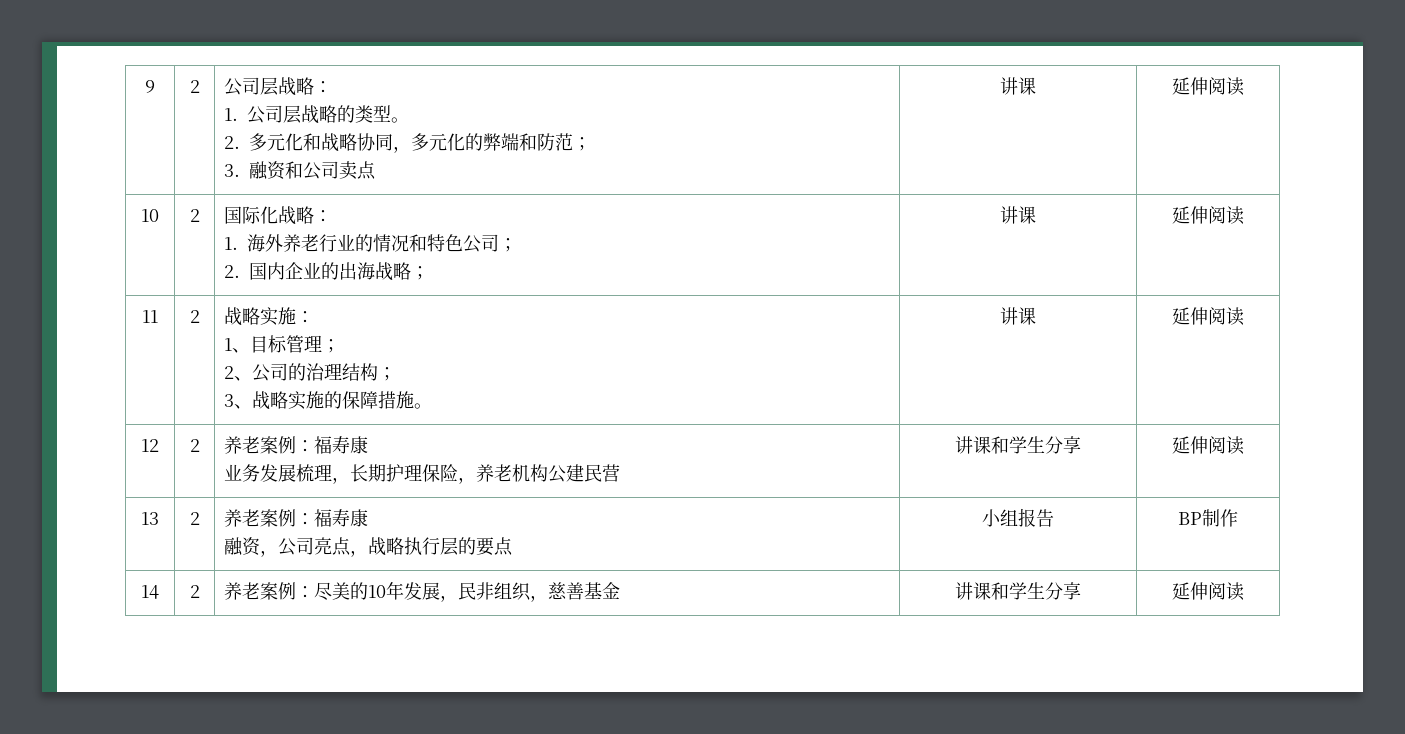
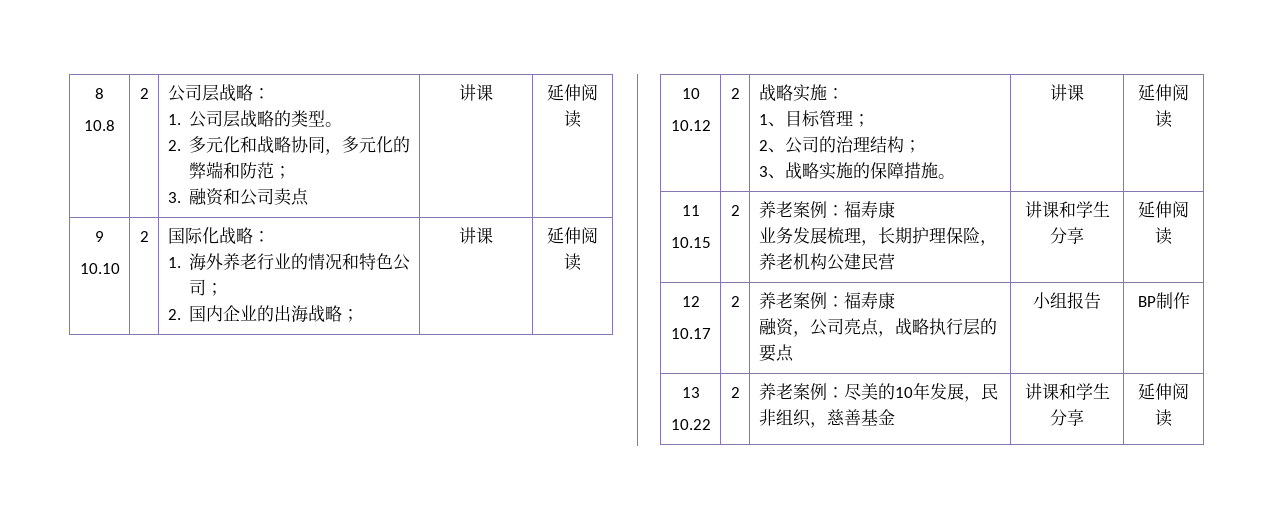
[145,80,155,93] 9 -> [95,88,104,99] [84,120,115,131] 8 // 10.8
[141,209,159,222] 10 -> [95,231,104,242] [79,263,120,274] 9 // 10.10
[142,310,158,323] 11 -> [681,88,700,99] [670,120,711,131] 10 // 10.12
[141,439,159,452] 12 -> [681,205,700,216] [670,237,711,248] 11 // 10.15
[141,512,159,525] 13 -> [681,296,700,307] [670,328,711,339] 12 // 10.17
[141,585,159,599] 14 -> [681,387,700,398] [670,419,711,430] 13 // 10.22

